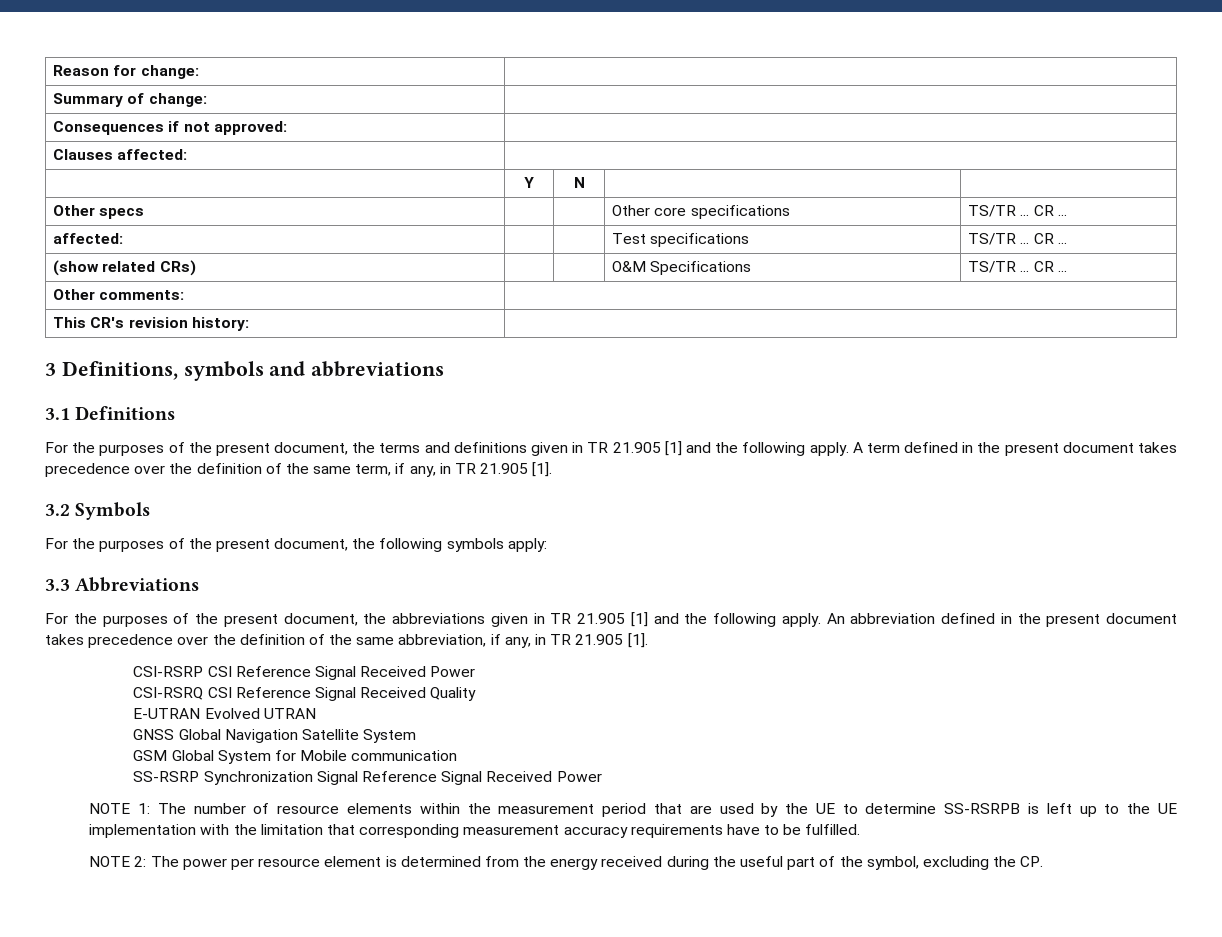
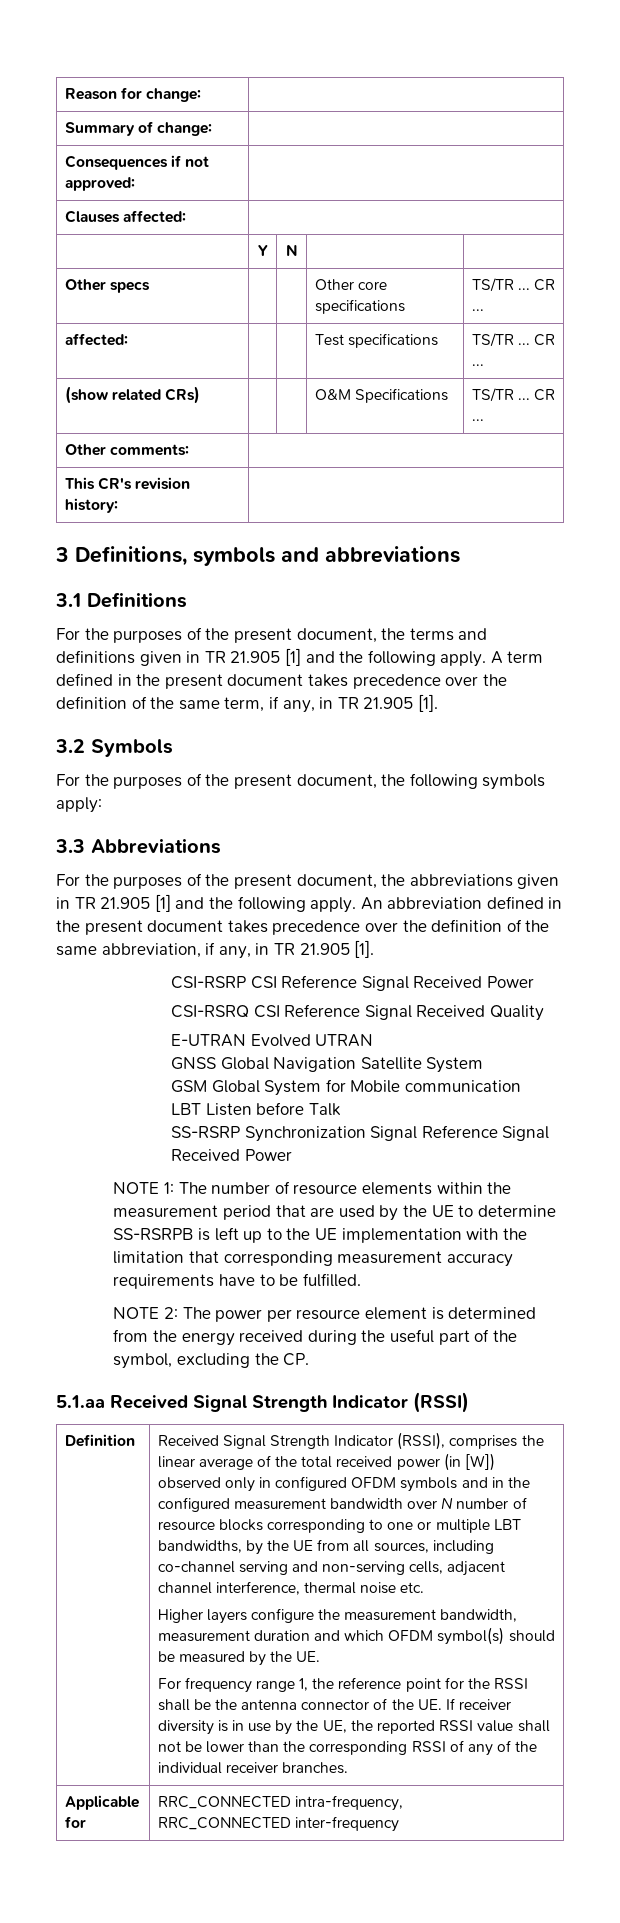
(458, 755) none -> [170,1102,341,1116] // LBT Listen before Talk
(1044, 861) none -> [56,1392,469,1413] [64,1434,135,1447] [157,1432,544,1450] [157,1453,496,1471] [157,1476,531,1492] [157,1497,527,1512] [157,1519,521,1533] [157,1539,494,1555] [157,1561,506,1576] [157,1581,425,1595] [157,1608,518,1624] [157,1627,555,1645] [157,1651,321,1666] [157,1677,529,1693] [157,1698,512,1711] [157,1720,550,1735] [157,1740,538,1756] [157,1762,348,1774] [64,1795,139,1810] [64,1816,86,1828] [157,1795,403,1811] [157,1816,399,1832] // 5.1.aa Received Signal Strength Indicator (RSSI) // Definition | Received Signal Strength Indicator (RSSI), comprises the linear average of the total received power (in [W]) observed only in configured OFDM symbols and in the configured measurement bandwidth over N number of resource blocks corresponding to one or multiple LBT bandwidths, by the UE from all sources, including co-channel serving and non-serving cells, adjacent channel interference, thermal noise etc. // Higher layers configure the measurement bandwidth, measurement duration and which OFDM symbol(s) should be measured by the UE. // For frequency range 1, the reference point for the RSSI shall be the antenna connector of the UE. If receiver diversity is in use by the UE, the reported RSSI value shall not be lower than the corresponding RSSI of any of the individual receiver branches. // Applicable for | RRC_CONNECTED intra-frequency, // RRC_CONNECTED inter-frequency

